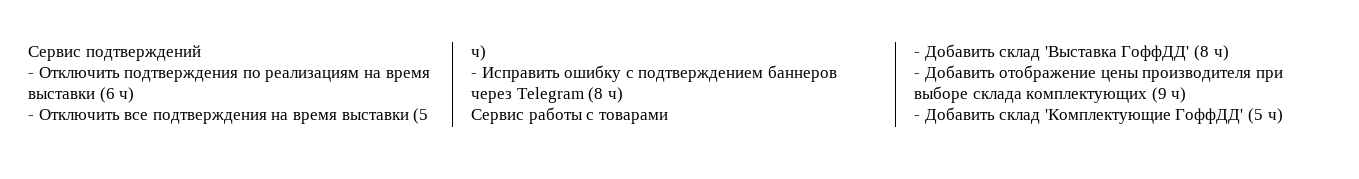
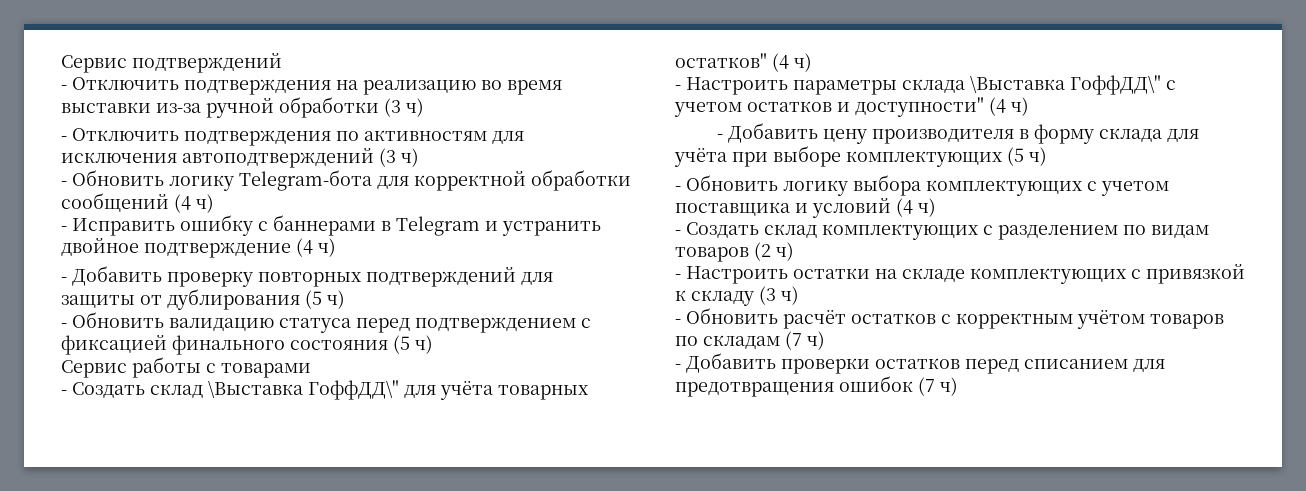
[242,70,430,82] [28,87,135,103] [28,108,429,124] по реализациям на время выставки (6 ч) // - Отключить все подтверждения на время выставки (5 -> [336,80,562,95] [61,97,424,118] [61,128,524,146] [61,148,419,168] [61,170,631,191] [61,193,191,213] на реализацию во время выставки из-за ручной обработки (3 ч) // - Отключить подтверждения по активностям для исключения автоподтверждений (3 ч) // - Обновить логику Telegram-бота для корректной обработки сообщений (4
[638,65,837,82] [471,87,604,103] подтверждением баннеров через Telegram (8 -> [273,215,601,236] [61,238,336,258] [61,266,553,287] [61,289,345,310] [61,312,591,333] [61,335,410,355] баннерами в Telegram и устранить двойное подтверждение (4 ч) // - Добавить проверку повторных подтверждений для защиты от дублирования (5 ч) // - Обновить валидацию статуса перед подтверждением с фиксацией финального состояния (5
[924,44,1229,61] [914,65,1283,82] [914,86,1187,103] [914,107,1263,124] Добавить склад 'Выставка ГоффДД' (8 ч) // - Добавить отображение цены производителя при выборе склада комплектующих (9 ч) // - Добавить склад 'Комплектующие ГоффДД' (5 -> [72,380,588,400] [675,53,812,72] [675,75,1176,95] [674,97,1029,117] [716,123,1199,144] [674,146,1047,167] [675,175,1169,196] [675,198,936,218] [675,222,1209,240] [675,242,794,262] [675,264,1245,284] [675,286,799,306] [675,308,1224,329] [675,331,825,350] [675,353,1165,374] [675,376,935,397] Создать склад \Выставка ГоффДД\" для учёта товарных остатков" (4 ч) // - Настроить параметры склада \Выставка ГоффДД\" с учетом остатков и доступности" (4 ч) // - Добавить цену производителя в форму склада для учёта при выборе комплектующих (5 ч) // - Обновить логику выбора комплектующих с учетом поставщика и условий (4 ч) // - Создать склад комплектующих с разделением по видам товаров (2 ч) // - Настроить остатки на складе комплектующих с привязкой к складу (3 ч) // - Обновить расчёт остатков с корректным учётом товаров по складам (7 ч) // - Добавить проверки остатков перед списанием для предотвращения ошибок (7

